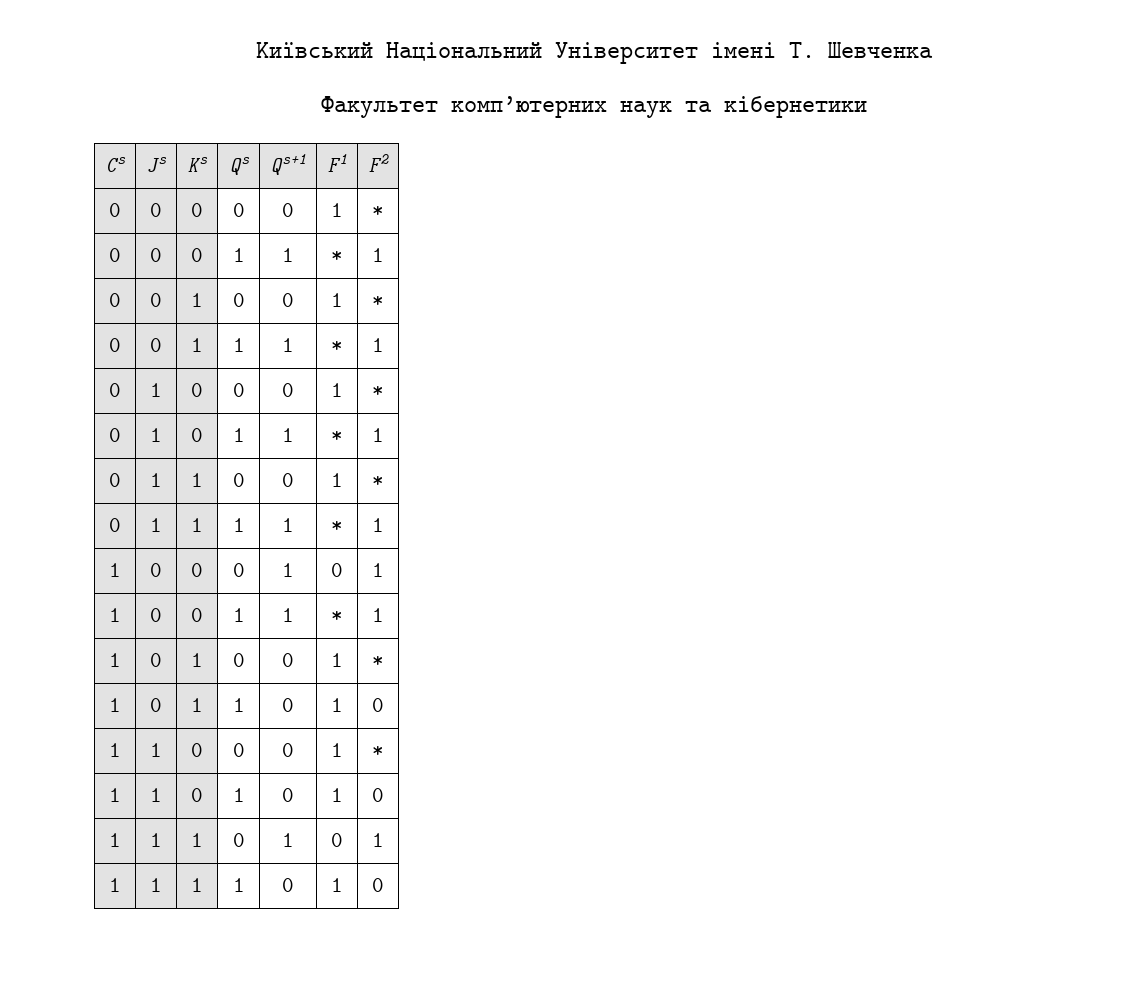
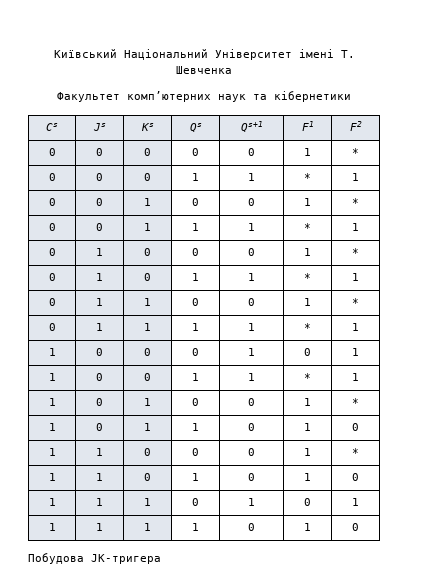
(384, 885) none -> [28,553,161,564] // Побудова JK-тригера

